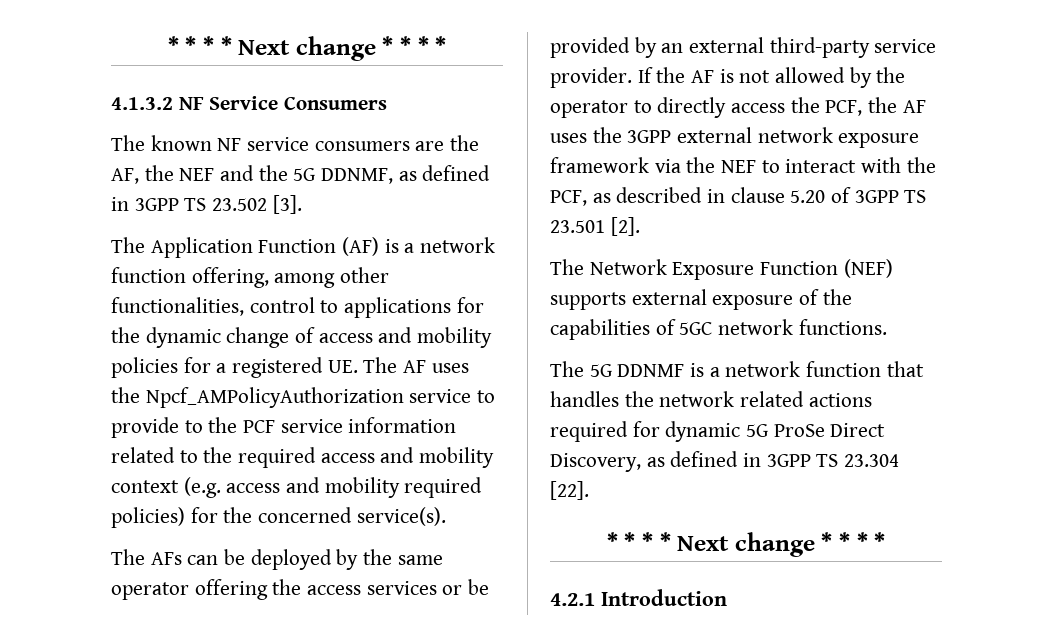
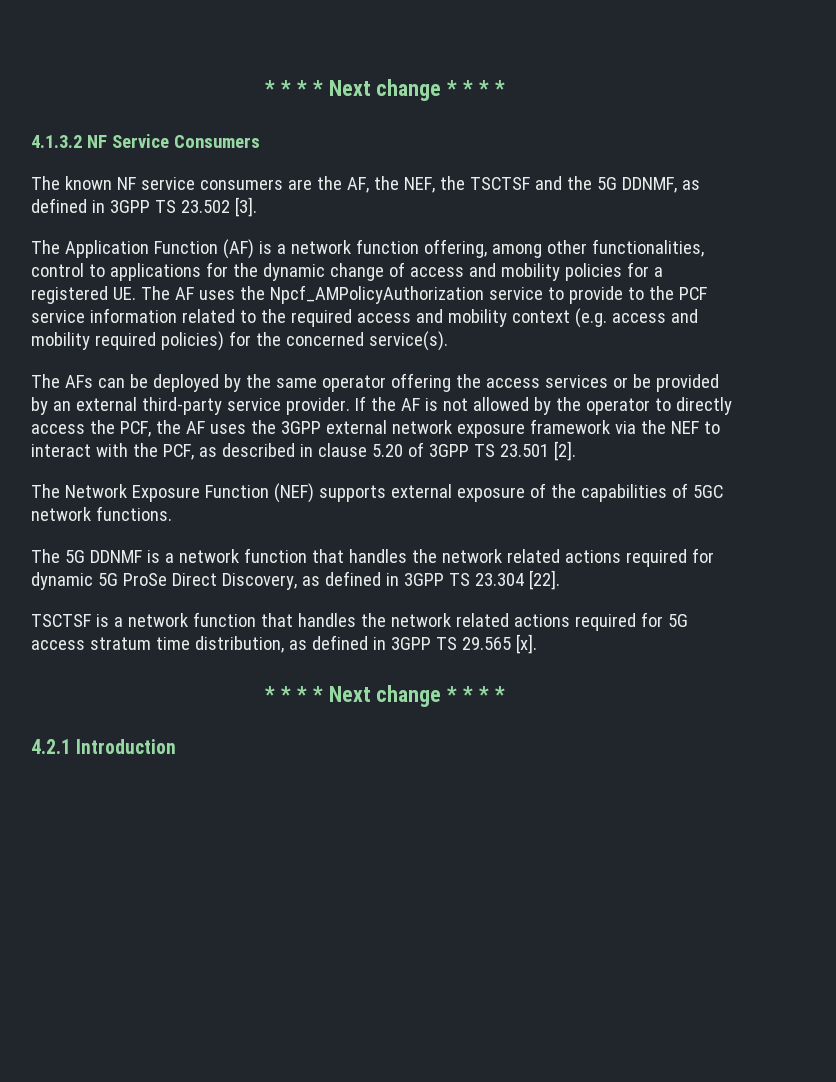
[179,168,215,181] NEF -> [403,176,530,193] NEF, the TSCTSF
(589, 490) none -> [31,612,688,631] [31,634,537,654] // TSCTSF is a network function that handles the network related actions required for 5G access stratum time distribution, as defined in 3GPP TS 29.565 [x].

